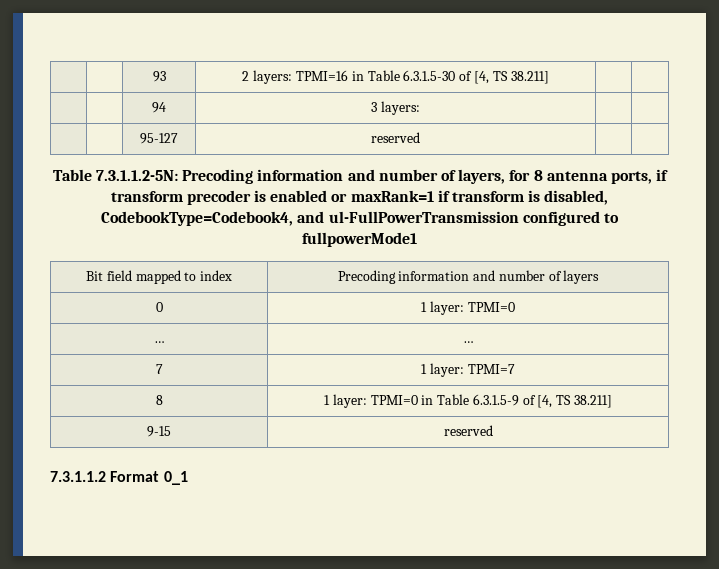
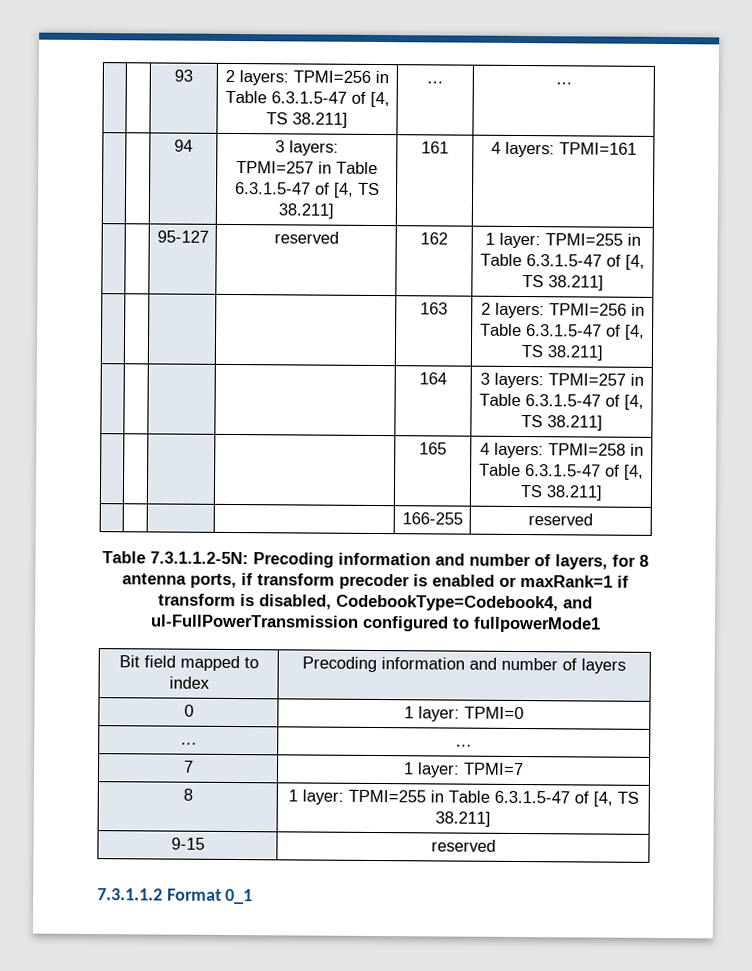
[296,70,549,84] TPMI=16 in Table 6.3.1.5-30 of [4, TS 38.211] | | -> [293,70,390,84] [224,90,390,108] [266,112,348,128] [426,81,444,84] [554,82,573,85] TPMI=256 in Table 6.3.1.5-47 of [4, TS 38.211] | … | …
[140,133,178,144] [371,132,420,143] | | // | | 95-127 | reserved | | -> [236,161,378,175] [234,182,380,198] [278,203,334,219] [421,141,449,154] [490,141,637,158] [156,230,209,243] [273,231,339,244] [420,232,448,245] [484,232,641,249] [480,253,645,270] [521,275,604,291] [420,302,448,315] [480,302,645,319] [480,323,645,340] [520,345,603,361] [419,372,447,385] [479,372,644,389] [479,393,644,410] [520,415,603,431] [419,442,447,455] [479,442,644,459] [479,463,644,480] [519,485,603,501] [401,512,463,525] [528,513,593,526] // TPMI=257 in Table 6.3.1.5-47 of [4, TS 38.211] | 161 | 4 layers: TPMI=161 // | | 95-127 | reserved | 162 | 1 layer: TPMI=255 in Table 6.3.1.5-47 of [4, TS 38.211] // | | | | 163 | 2 layers: TPMI=256 in Table 6.3.1.5-47 of [4, TS 38.211] // | | | | 164 | 3 layers: TPMI=257 in Table 6.3.1.5-47 of [4, TS 38.211] // | | | | 165 | 4 layers: TPMI=258 in Table 6.3.1.5-47 of [4, TS 38.211] // | | | | 166-255 | reserved
[370,394,519,406] TPMI=0 in Table 6.3.1.5-9 -> [347,789,570,804] TPMI=255 in Table 6.3.1.5-47

